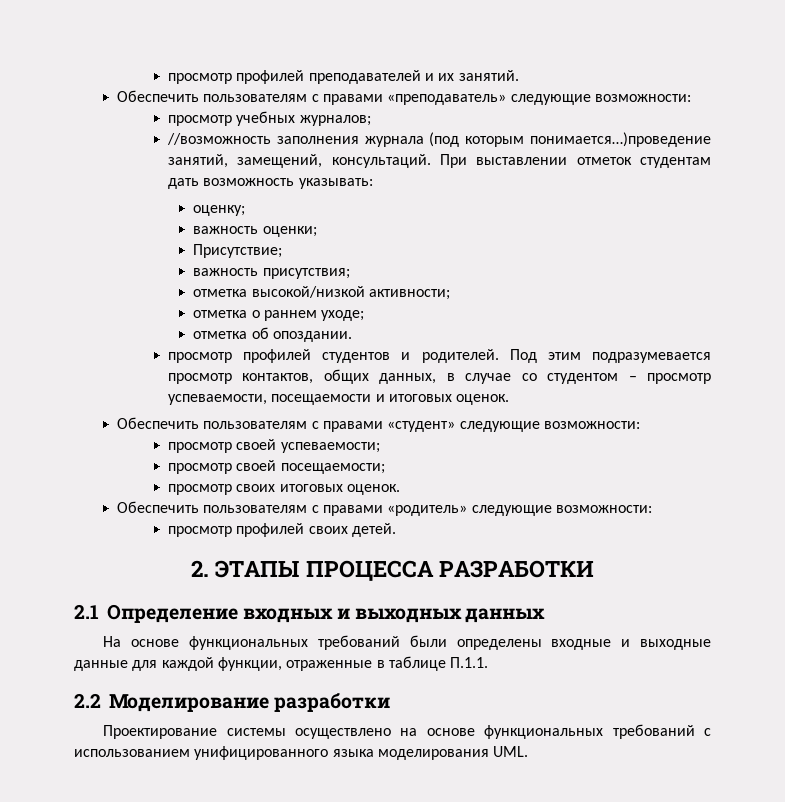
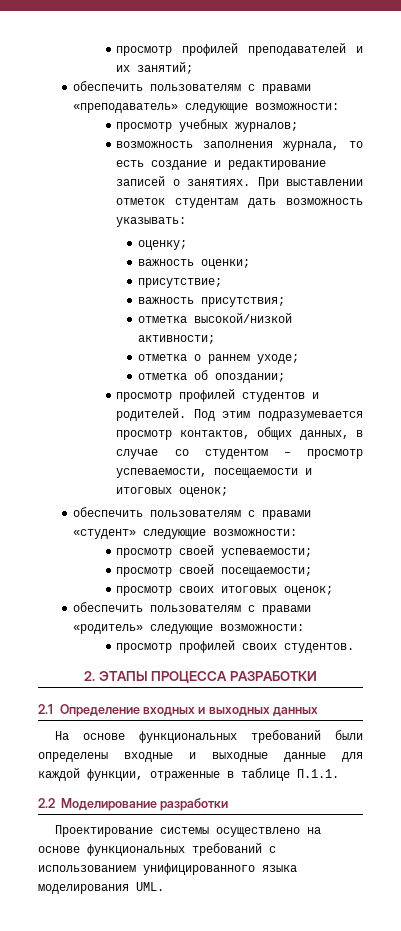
[458,70,519,81] [117,90,200,102] занятий. // Обеспечить -> [137,62,194,74] [72,81,143,91] занятий; // обеспечить
[166,132,712,147] [167,154,431,168] //возможность заполнения журнала (под которым понимается…)проведение занятий, замещений, консультаций. -> [116,141,363,151] [116,160,327,170] [116,176,251,186] возможность заполнения журнала, то есть создание и редактирование записей о занятиях.
[193,244,283,258] Присутствие; -> [138,278,223,288] присутствие;
[273,331,353,342] опоздании. -> [215,373,286,383] опоздании;
[456,394,510,405] [117,417,200,429] оценок. // Обеспечить -> [179,487,229,497] [72,507,143,517] оценок; // обеспечить
[346,484,400,495] [117,501,200,513] оценок. // Обеспечить -> [284,586,334,596] [72,602,143,612] оценок; // обеспечить
[351,523,396,537] детей. -> [284,643,355,653] студентов.

